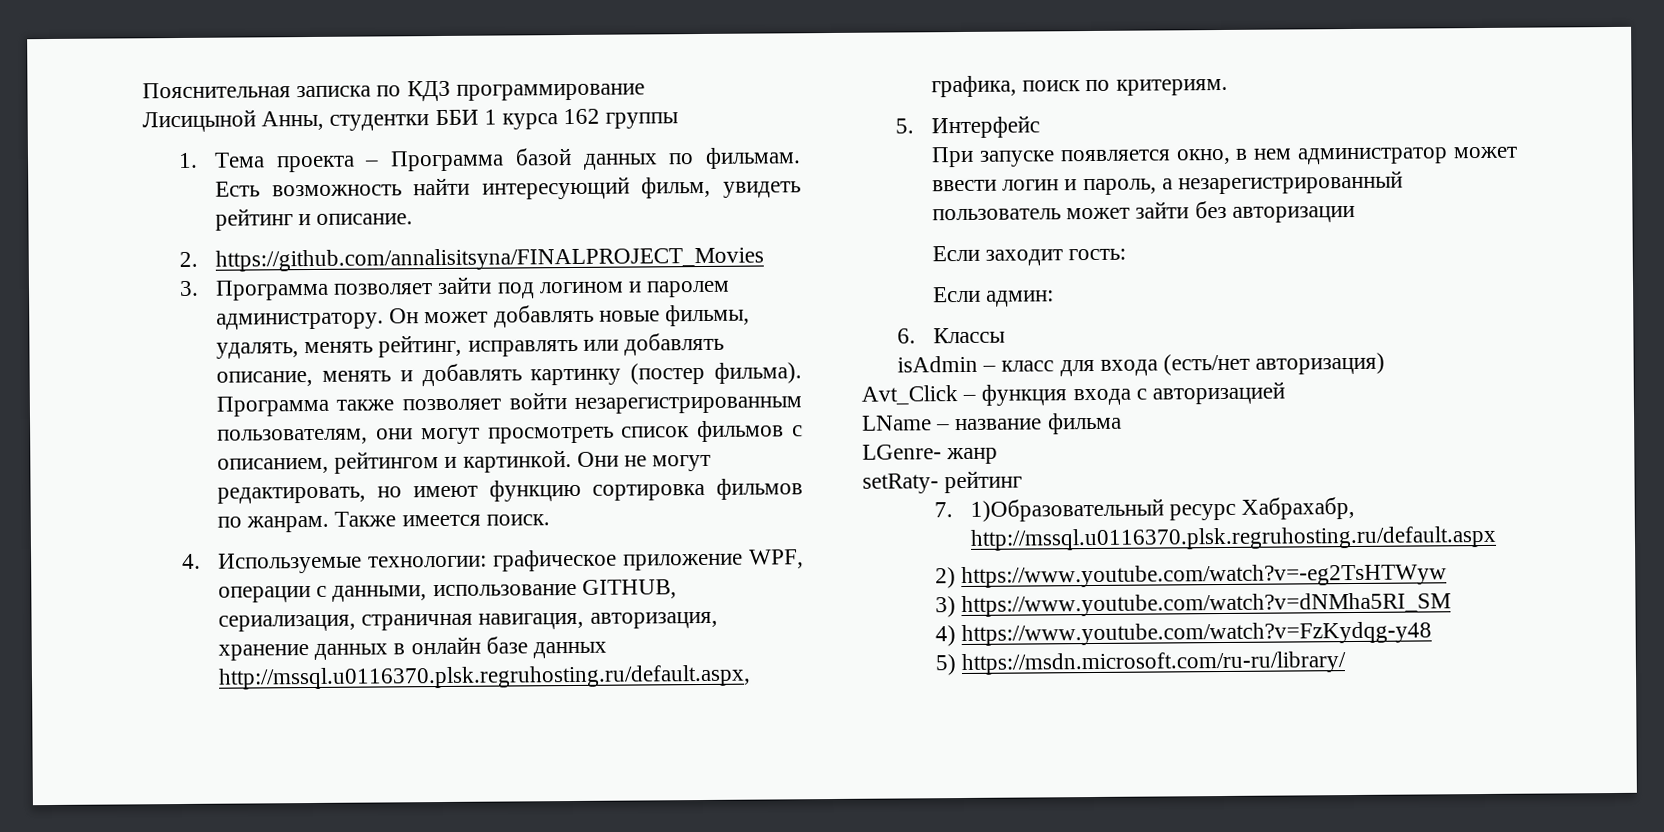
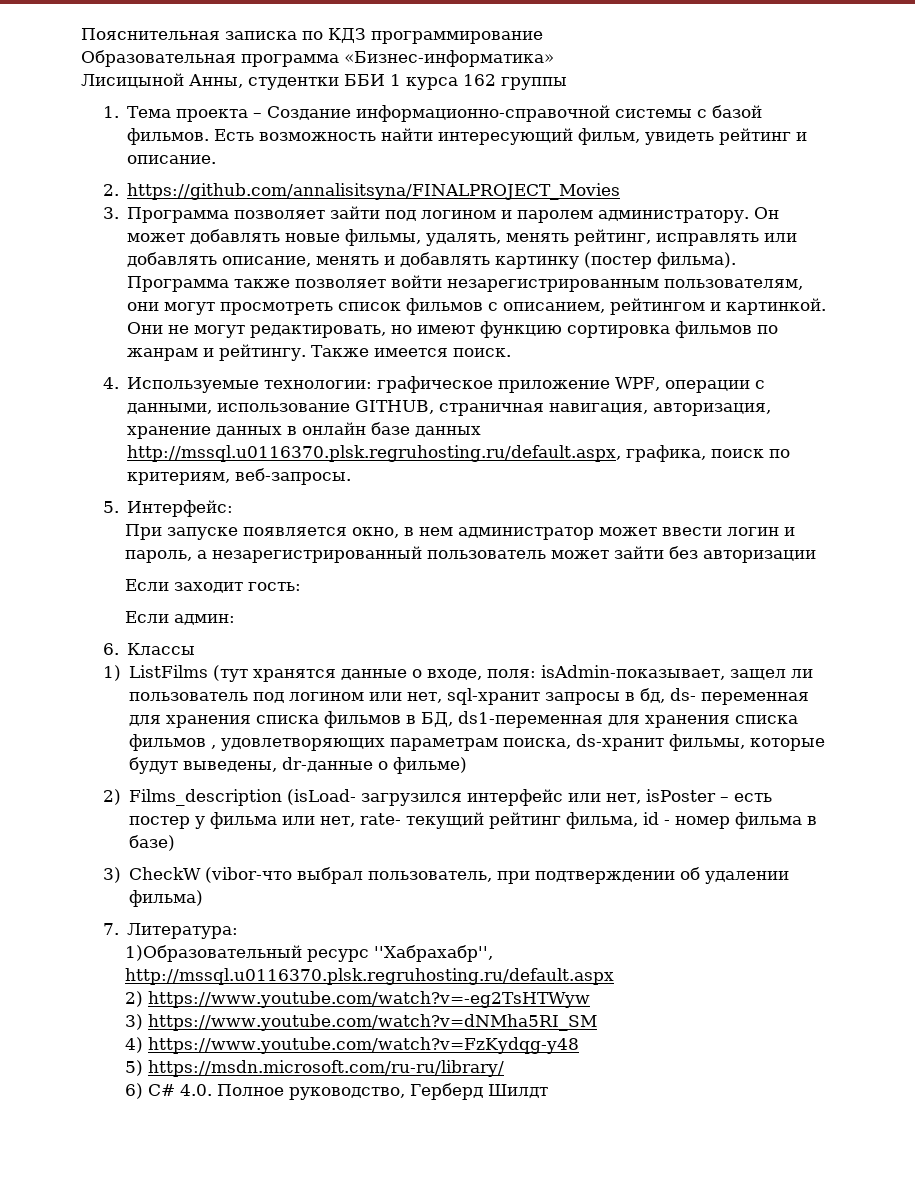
(645, 92) none -> [81,50,554,67] // Образовательная программа «Бизнес-информатика»
[390,147,801,172] Программа базой данных по фильмам. -> [267,105,763,122] [127,128,210,145] Создание информационно-справочной системы с базой фильмов.
[246,515,330,533] жанрам. -> [127,344,307,361] жанрам и рейтингу.
[217,614,356,632] сериализация, -> (435, 407) none
[1115,78,1228,96] критериям. -> [127,468,352,485] критериям, веб-запросы.
[930,115,1040,139] Интерфейс -> [127,500,234,517] Интерфейс:
[896,352,1386,377] [861,381,1286,406] [861,412,1122,435] [862,444,999,465] [862,470,1023,494] [933,502,953,518] isAdmin – класс для входа (есть/нет авторизация) // Avt_Click – функция входа с авторизацией // LName – название фильма // LGenre- жанр // setRatу- рейтинг // 7. -> [102,665,814,682] [129,688,810,705] [129,711,799,728] [129,734,826,751] [129,757,468,774] [102,789,773,806] [129,812,818,829] [129,835,176,851] [102,867,790,884] [129,890,204,907] [102,923,239,939] 1) ListFilms (тут хранятся данные о входе, поля: isAdmin-показывает, защел ли пользователь под логином или нет, sql-хранит запросы в бд, ds- переменная для хранения списка фильмов в БД, ds1-переменная для хранения списка фильмов , удовлетворяющих параметрам поиска, ds-хранит фильмы, которые будут выведены, dr-данные о фильме) // 2) Films_description (isLoad- загрузился интерфейс или нет, isPoster – есть постер у фильма или нет, rate- текущий рейтинг фильма, id - номер фильма в базе) // 3) CheckW (vibor-что выбрал пользователь, при подтверждении об удалении фильма) // 7. Литература: //
[1241,496,1356,520] Хабрахабр, -> [373,945,493,962] ''Хабрахабр'',
(1347, 663) none -> [124,1083,548,1100] // 6) C# 4.0. Полное руководство, Герберд Шилдт

